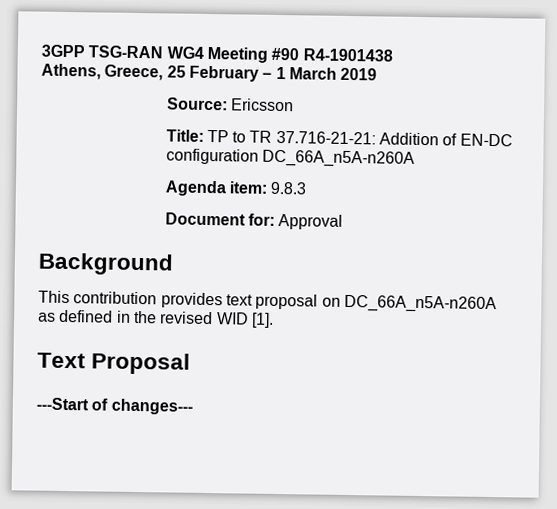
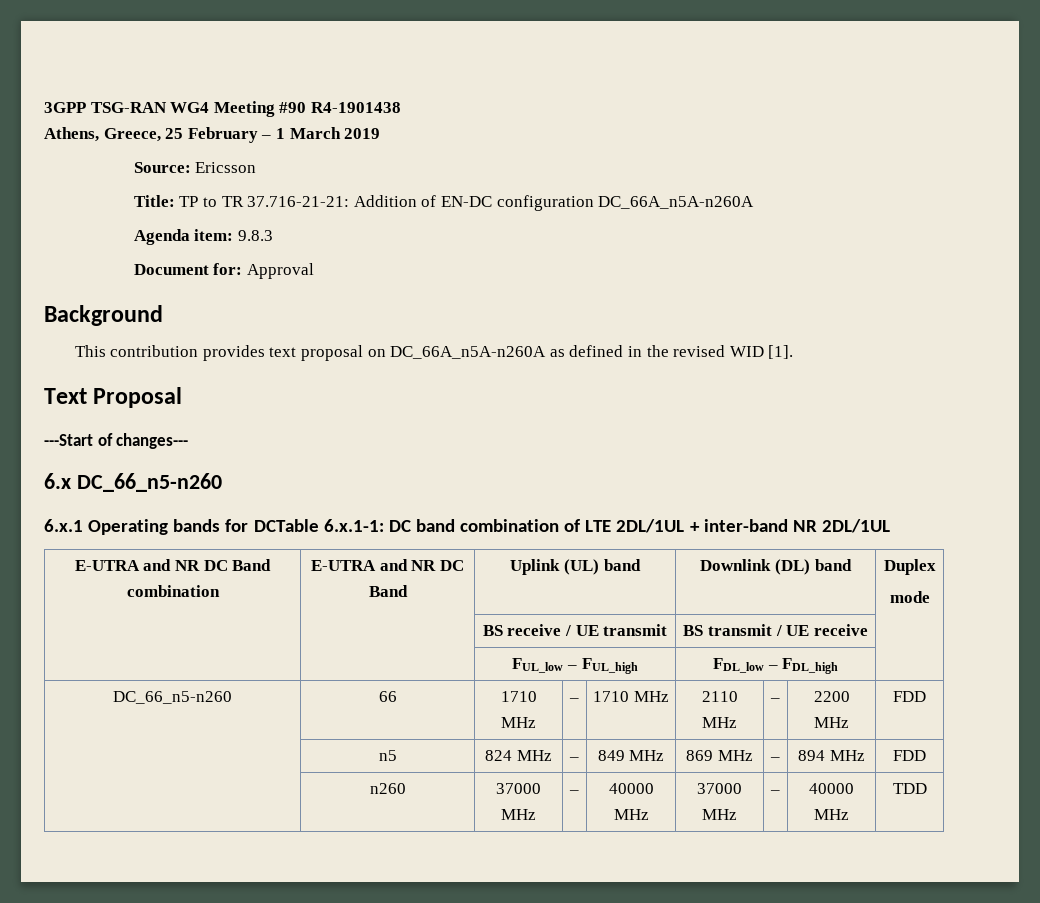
(193, 406) none -> [44,473,222,492] [44,519,890,535] [74,559,272,571] [126,585,220,597] [311,559,464,571] [368,585,408,597] [510,559,641,575] [700,559,852,575] [883,559,936,575] [889,591,930,603] [482,624,668,636] [683,624,868,636] [512,658,638,674] [712,658,839,674] [113,691,232,704] [378,691,397,702] [500,691,537,702] [501,717,536,728] [569,698,579,702] [593,691,669,702] [701,691,738,702] [702,717,737,728] [770,698,780,702] [813,691,850,702] [814,717,849,728] [893,691,926,702] [378,750,397,761] [485,750,552,761] [569,757,579,761] [597,750,665,761] [686,750,753,761] [770,757,780,761] [798,750,865,761] [893,750,926,761] [369,783,406,794] [496,783,541,794] [501,809,536,820] [569,790,579,794] [608,783,654,794] [613,809,649,820] [697,783,742,794] [702,809,737,820] [770,790,780,794] [809,783,854,794] [814,809,849,820] [892,783,927,794] // 6.x DC_66_n5-n260 // 6.x.1 Operating bands for DCTable 6.x.1-1: DC band combination of LTE 2DL/1UL + inter-band NR 2DL/1UL // E-UTRA and NR DC Band combination | E-UTRA and NR DC Band | Uplink (UL) band | Downlink (DL) band | Duplex // mode // | | BS receive / UE transmit | BS transmit / UE receive | // | | FUL_low – FUL_high | FDL_low – FDL_high | // DC_66_n5-n260 | 66 | 1710 MHz | – | 1710 MHz | 2110 MHz | – | 2200 MHz | FDD // | n5 | 824 MHz | – | 849 MHz | 869 MHz | – | 894 MHz | FDD // | n260 | 37000 MHz | – | 40000 MHz | 37000 MHz | – | 40000 MHz | TDD

